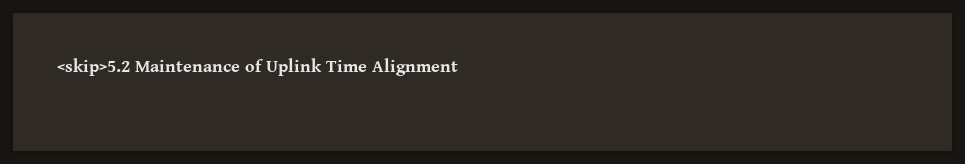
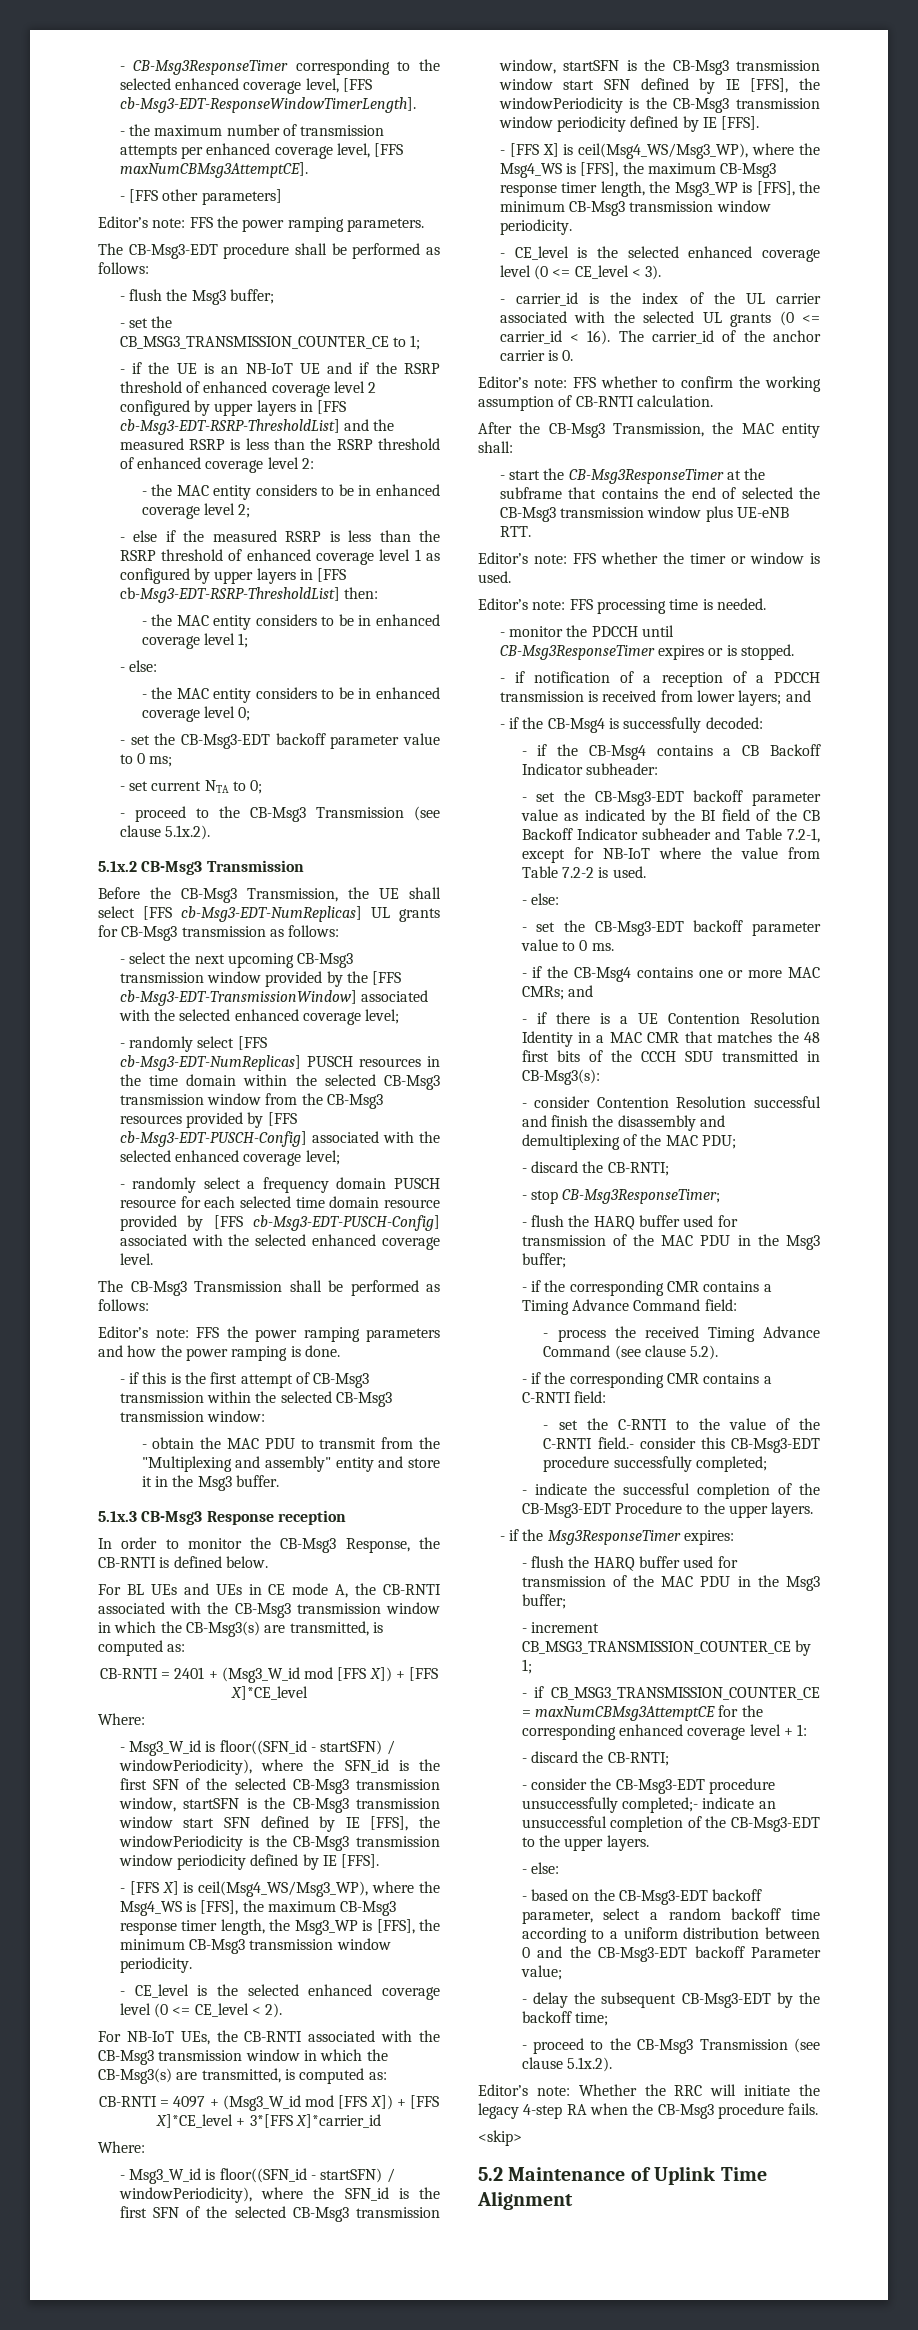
[57,58,130,76] <skip>5.2 -> [119,59,440,75] [119,78,373,94] [119,97,416,113] [119,124,385,136] [119,143,404,159] [119,162,308,178] [119,189,282,205] [98,216,424,232] [98,243,441,259] [98,262,149,274] [119,289,275,305] [119,316,173,328] [119,335,421,350] [119,362,441,374] [119,381,377,397] [119,400,347,416] [119,419,395,435] [119,438,441,450] [119,457,315,473] [141,484,440,500] [141,503,251,519] [119,530,440,542] [119,549,441,565] [119,568,347,584] [119,587,379,603] [141,614,440,630] [141,633,249,649] [119,660,158,672] [141,687,440,703] [141,706,251,722] [119,733,441,749] [119,753,173,767] [119,780,263,794] [119,806,440,822] [119,825,211,840] [98,860,304,875] [98,887,441,903] [98,906,440,922] [98,925,340,941] [119,952,354,968] [119,971,402,987] [119,990,429,1006] [118,1009,400,1025] [119,1036,267,1052] [119,1055,441,1071] [119,1074,440,1090] [119,1093,384,1109] [119,1112,297,1128] [119,1131,440,1147] [119,1150,340,1166] [119,1177,441,1193] [119,1196,440,1208] [119,1215,441,1231] [119,1234,440,1250] [119,1253,153,1265] [98,1280,440,1296] [98,1299,149,1311] [98,1326,440,1342] [98,1345,340,1361] [119,1372,370,1388] [119,1391,393,1407] [119,1410,266,1422] [141,1437,440,1449] [141,1456,440,1472] [141,1475,279,1491] [98,1510,346,1525] [98,1537,440,1553] [98,1556,268,1568] [98,1583,441,1598] [98,1602,440,1618] [98,1621,383,1637] [98,1640,186,1656] [99,1667,439,1683] [230,1686,308,1700] [98,1713,145,1725] [119,1740,395,1756] [118,1759,440,1775] [119,1778,440,1794] [118,1797,441,1813] [118,1816,440,1832] [118,1835,441,1851] [118,1854,380,1870] [119,1881,440,1897] [119,1900,397,1916] [119,1919,440,1935] [119,1938,391,1954] [119,1957,192,1973] [119,1984,440,2000] [119,2003,283,2018] [98,2030,440,2045] [98,2049,388,2065] [98,2068,387,2084] [98,2095,440,2111] [156,2114,381,2128] [98,2141,145,2153] [119,2168,395,2184] [118,2187,440,2203] [119,2206,440,2222] [498,59,820,75] [498,78,820,94] [498,97,820,113] [498,116,760,132] [499,143,820,159] [499,162,777,178] [499,181,820,197] [499,200,771,216] [499,219,572,235] [499,246,820,262] [499,265,662,280] [499,292,821,306] [499,311,820,327] [499,330,821,345] [499,350,574,361] [478,376,821,392] [478,395,713,411] [478,422,820,438] [478,441,513,453] [499,468,766,484] [499,487,820,499] [499,506,790,522] [499,526,531,537] [478,552,820,564] [478,571,511,583] [478,598,766,614] [499,625,675,637] [499,644,795,660] [499,671,820,687] [499,690,811,706] [499,717,763,733] [521,744,821,760] [521,763,658,775] [521,790,821,806] [520,809,820,825] [521,828,820,843] [521,847,820,863] [521,866,646,878] [521,893,559,905] [521,920,821,936] [520,939,614,951] [521,966,820,982] [521,985,593,1000] [521,1012,820,1024] [521,1031,820,1047] [521,1050,820,1062] [521,1069,600,1085] [521,1096,821,1108] [521,1115,725,1131] [521,1134,736,1150] [521,1161,669,1176] [521,1189,721,1204] [521,1215,738,1230] [521,1234,820,1250] [521,1253,566,1268] [521,1280,772,1296] [521,1299,737,1315] [543,1326,820,1342] [543,1345,719,1360] [521,1372,772,1388] [521,1391,606,1403] [543,1418,820,1430] [543,1437,820,1453] [543,1456,768,1472] [521,1483,820,1499] [521,1502,814,1518] [499,1529,735,1545] [521,1556,738,1571] [521,1575,820,1591] [521,1594,566,1609] [521,1622,599,1633] [521,1640,811,1656] [521,1659,532,1674] [521,1686,820,1700] [521,1705,763,1721] [521,1724,808,1740] [521,1751,669,1766] [521,1778,775,1794] [521,1797,776,1813] [521,1816,820,1832] [521,1835,649,1851] [521,1862,559,1874] [521,1889,763,1905] [521,1908,820,1924] [521,1927,820,1943] [521,1946,821,1962] [520,1965,562,1980] [521,1992,820,2008] [521,2011,608,2026] [521,2038,820,2054] [521,2057,612,2072] [478,2084,820,2096] [478,2103,819,2119] [478,2130,522,2146] [478,2167,503,2181] - CB-Msg3ResponseTimer corresponding to the selected enhanced coverage level, [FFS cb-Msg3-EDT-ResponseWindowTimerLength]. // - the maximum number of transmission attempts per enhanced coverage level, [FFS maxNumCBMsg3AttemptCE]. // - [FFS other parameters] // Editor’s note: FFS the power ramping parameters. // The CB-Msg3-EDT procedure shall be performed as follows: // - flush the Msg3 buffer; // - set the CB_MSG3_TRANSMISSION_COUNTER_CE to 1; // - if the UE is an NB-IoT UE and if the RSRP threshold of enhanced coverage level 2 configured by upper layers in [FFS cb-Msg3-EDT-RSRP-ThresholdList] and the measured RSRP is less than the RSRP threshold of enhanced coverage level 2: // - the MAC entity considers to be in enhanced coverage level 2; // - else if the measured RSRP is less than the RSRP threshold of enhanced coverage level 1 as configured by upper layers in [FFS cb-Msg3-EDT-RSRP-ThresholdList] then: // - the MAC entity considers to be in enhanced coverage level 1; // - else: // - the MAC entity considers to be in enhanced coverage level 0; // - set the CB-Msg3-EDT backoff parameter value to 0 ms; // - set current NTA to 0; // - proceed to the CB-Msg3 Transmission (see clause 5.1x.2). // 5.1x.2 CB-Msg3 Transmission // Before the CB-Msg3 Transmission, the UE shall select [FFS cb-Msg3-EDT-NumReplicas] UL grants for CB-Msg3 transmission as follows: // - select the next upcoming CB-Msg3 transmission window provided by the [FFS cb-Msg3-EDT-TransmissionWindow] associated with the selected enhanced coverage level; // - randomly select [FFS cb-Msg3-EDT-NumReplicas] PUSCH resources in the time domain within the selected CB-Msg3 transmission window from the CB-Msg3 resources provided by [FFS cb-Msg3-EDT-PUSCH-Config] associated with the selected enhanced coverage level; // - randomly select a frequency domain PUSCH resource for each selected time domain resource provided by [FFS cb-Msg3-EDT-PUSCH-Config] associated with the selected enhanced coverage level. // The CB-Msg3 Transmission shall be performed as follows: // Editor’s note: FFS the power ramping parameters and how the power ramping is done. // - if this is the first attempt of CB-Msg3 transmission within the selected CB-Msg3 transmission window: // - obtain the MAC PDU to transmit from the "Multiplexing and assembly" entity and store it in the Msg3 buffer. // 5.1x.3 CB-Msg3 Response reception // In order to monitor the CB-Msg3 Response, the CB-RNTI is defined below. // For BL UEs and UEs in CE mode A, the CB-RNTI associated with the CB-Msg3 transmission window in which the CB-Msg3(s) are transmitted, is computed as: // CB-RNTI = 2401 + (Msg3_W_id mod [FFS X]) + [FFS X]*CE_level // Where: // - Msg3_W_id is floor((SFN_id - startSFN) / windowPeriodicity), where the SFN_id is the first SFN of the selected CB-Msg3 transmission window, startSFN is the CB-Msg3 transmission window start SFN defined by IE [FFS], the windowPeriodicity is the CB-Msg3 transmission window periodicity defined by IE [FFS]. // - [FFS X] is ceil(Msg4_WS/Msg3_WP), where the Msg4_WS is [FFS], the maximum CB-Msg3 response timer length, the Msg3_WP is [FFS], the minimum CB-Msg3 transmission window periodicity. // - CE_level is the selected enhanced coverage level (0 <= CE_level < 2). // For NB-IoT UEs, the CB-RNTI associated with the CB-Msg3 transmission window in which the CB-Msg3(s) are transmitted, is computed as: // CB-RNTI = 4097 + (Msg3_W_id mod [FFS X]) + [FFS X]*CE_level + 3*[FFS X]*carrier_id // Where: // - Msg3_W_id is floor((SFN_id - startSFN) / windowPeriodicity), where the SFN_id is the first SFN of the selected CB-Msg3 transmission window, startSFN is the CB-Msg3 transmission window start SFN defined by IE [FFS], the windowPeriodicity is the CB-Msg3 transmission window periodicity defined by IE [FFS]. // - [FFS X] is ceil(Msg4_WS/Msg3_WP), where the Msg4_WS is [FFS], the maximum CB-Msg3 response timer length, the Msg3_WP is [FFS], the minimum CB-Msg3 transmission window periodicity. // - CE_level is the selected enhanced coverage level (0 <= CE_level < 3). // - carrier_id is the index of the UL carrier associated with the selected UL grants (0 <= carrier_id < 16). The carrier_id of the anchor carrier is 0. // Editor’s note: FFS whether to confirm the working assumption of CB-RNTI calculation. // After the CB-Msg3 Transmission, the MAC entity shall: // - start the CB-Msg3ResponseTimer at the subframe that contains the end of selected the CB-Msg3 transmission window plus UE-eNB RTT. // Editor’s note: FFS whether the timer or window is used. // Editor’s note: FFS processing time is needed. // - monitor the PDCCH until CB-Msg3ResponseTimer expires or is stopped. // - if notification of a reception of a PDCCH transmission is received from lower layers; and // - if the CB-Msg4 is successfully decoded: // - if the CB-Msg4 contains a CB Backoff Indicator subheader: // - set the CB-Msg3-EDT backoff parameter value as indicated by the BI field of the CB Backoff Indicator subheader and Table 7.2-1, except for NB-IoT where the value from Table 7.2-2 is used. // - else: // - set the CB-Msg3-EDT backoff parameter value to 0 ms. // - if the CB-Msg4 contains one or more MAC CMRs; and // - if there is a UE Contention Resolution Identity in a MAC CMR that matches the 48 first bits of the CCCH SDU transmitted in CB-Msg3(s): // - consider Contention Resolution successful and finish the disassembly and demultiplexing of the MAC PDU; // - discard the CB-RNTI; // - stop CB-Msg3ResponseTimer; // - flush the HARQ buffer used for transmission of the MAC PDU in the Msg3 buffer; // - if the corresponding CMR contains a Timing Advance Command field: // - process the received Timing Advance Command (see clause 5.2). // - if the corresponding CMR contains a C-RNTI field: // - set the C-RNTI to the value of the C-RNTI field.- consider this CB-Msg3-EDT procedure successfully completed; // - indicate the successful completion of the CB-Msg3-EDT Procedure to the upper layers. // - if the Msg3ResponseTimer expires: // - flush the HARQ buffer used for transmission of the MAC PDU in the Msg3 buffer; // - increment CB_MSG3_TRANSMISSION_COUNTER_CE by 1; // - if CB_MSG3_TRANSMISSION_COUNTER_CE = maxNumCBMsg3AttemptCE for the corresponding enhanced coverage level + 1: // - discard the CB-RNTI; // - consider the CB-Msg3-EDT procedure unsuccessfully completed;- indicate an unsuccessful completion of the CB-Msg3-EDT to the upper layers. // - else: // - based on the CB-Msg3-EDT backoff parameter, select a random backoff time according to a uniform distribution between 0 and the CB-Msg3-EDT backoff Parameter value; // - delay the subsequent CB-Msg3-EDT by the backoff time; // - proceed to the CB-Msg3 Transmission (see clause 5.1x.2). // Editor’s note: Whether the RRC will initiate the legacy 4-step RA when the CB-Msg3 procedure fails. // <skip> // 5.2

